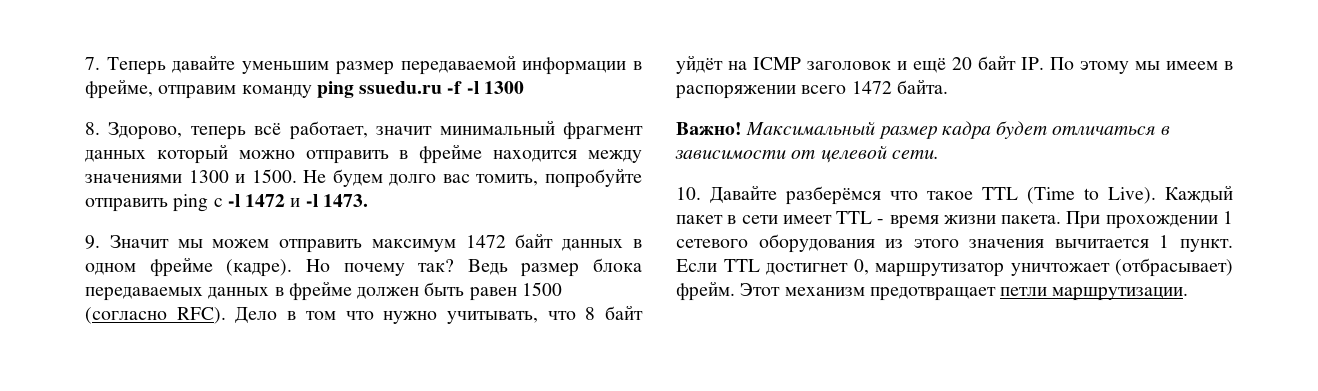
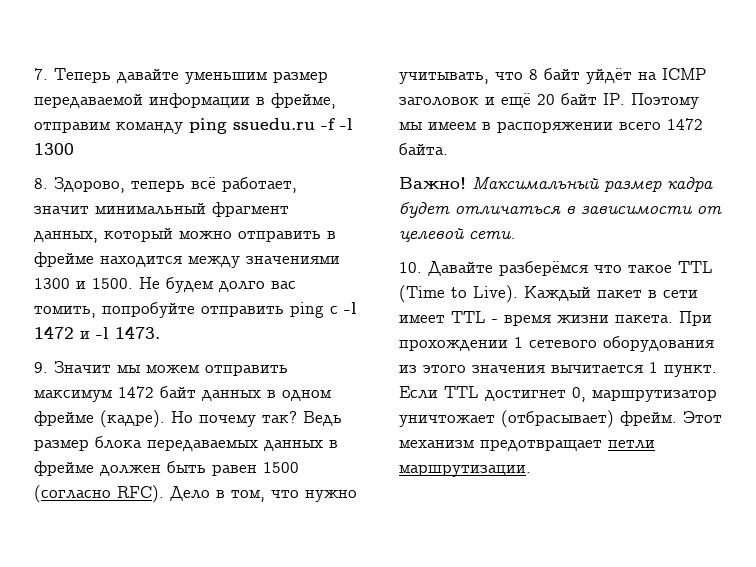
[85,150,146,162] данных -> [34,231,98,243] данных,
[305,311,336,320] том -> [231,490,265,502] том,
[1050,57,1129,74] По этому -> [631,93,699,109] Поэтому

